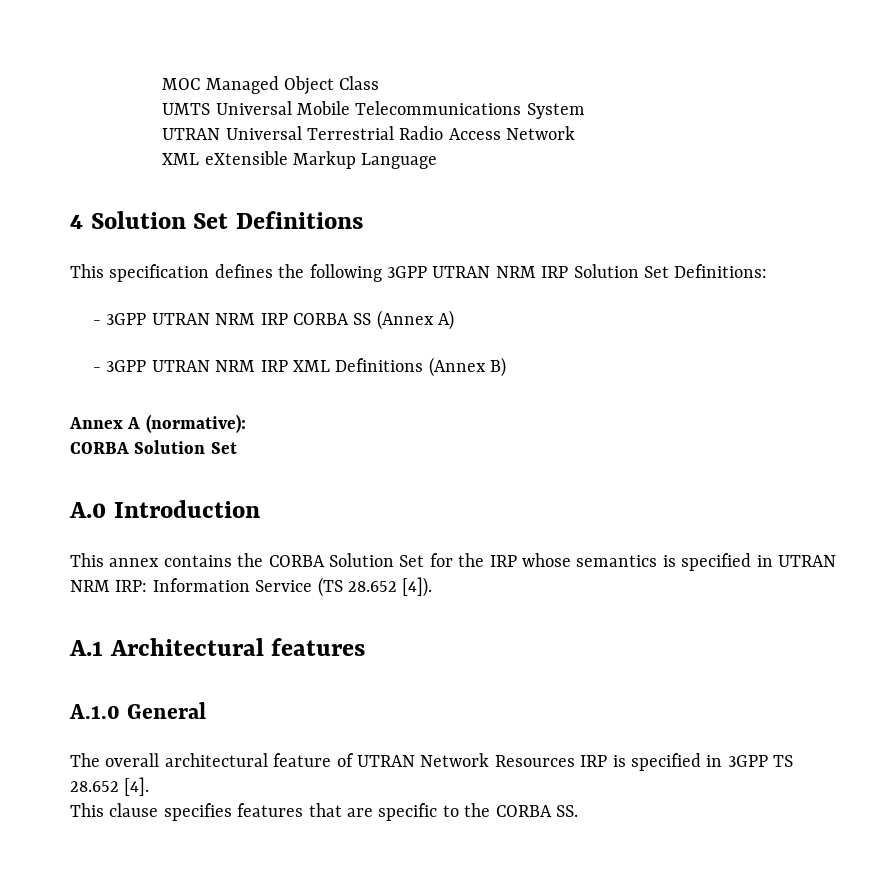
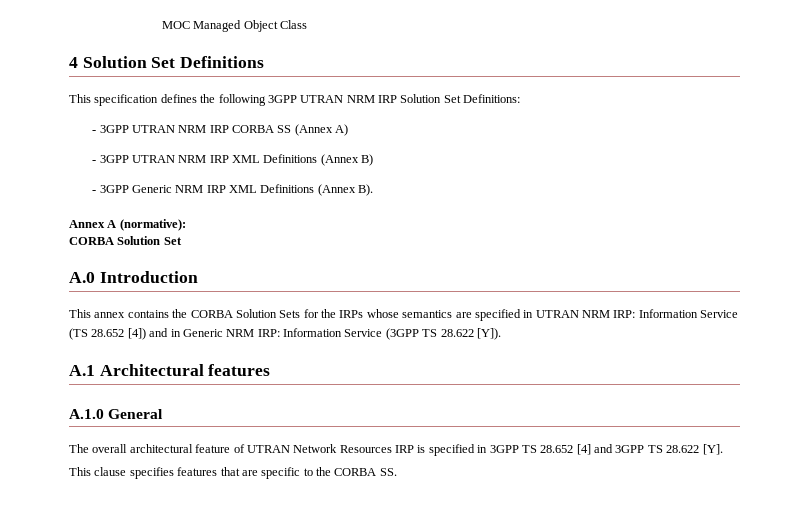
[162,101,585,119] [162,126,576,140] [162,151,438,169] // UMTS Universal Mobile Telecommunications System // UTRAN Universal Terrestrial Radio Access Network // XML eXtensible Markup Language -> (308, 24) none
(507, 367) none -> [92,184,374,196] // - 3GPP Generic NRM IRP XML Definitions (Annex B).
[399,555,425,567] Set -> [279,310,301,318] Sets
[489,555,517,567] IRP -> [339,310,364,318] IRPs
[662,555,676,567] is -> [455,312,472,318] are
[402,577,433,597] [4]). -> [127,328,501,340] [4]) and in Generic NRM IRP: Information Service (3GPP TS 28.622 [Y]).
[124,777,150,796] [4]. -> [576,444,723,455] [4] and 3GPP TS 28.622 [Y].

